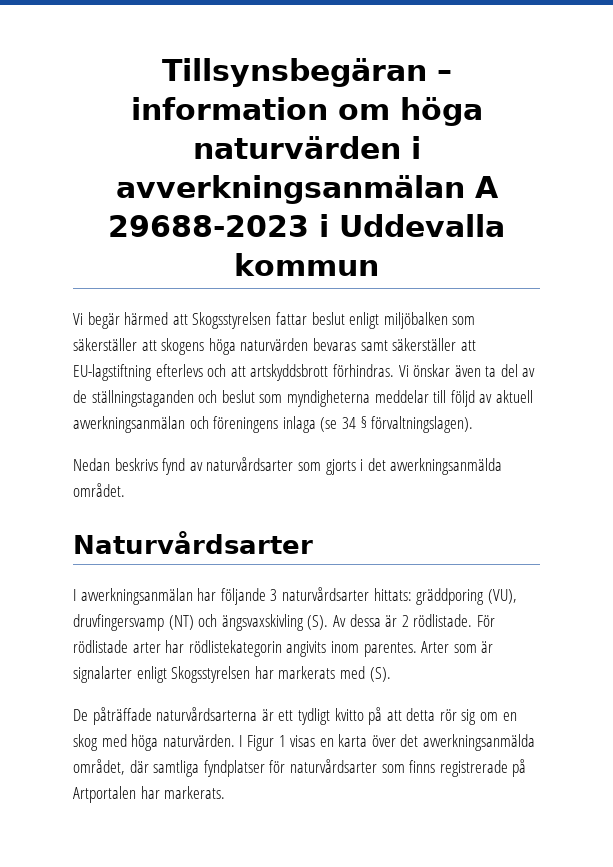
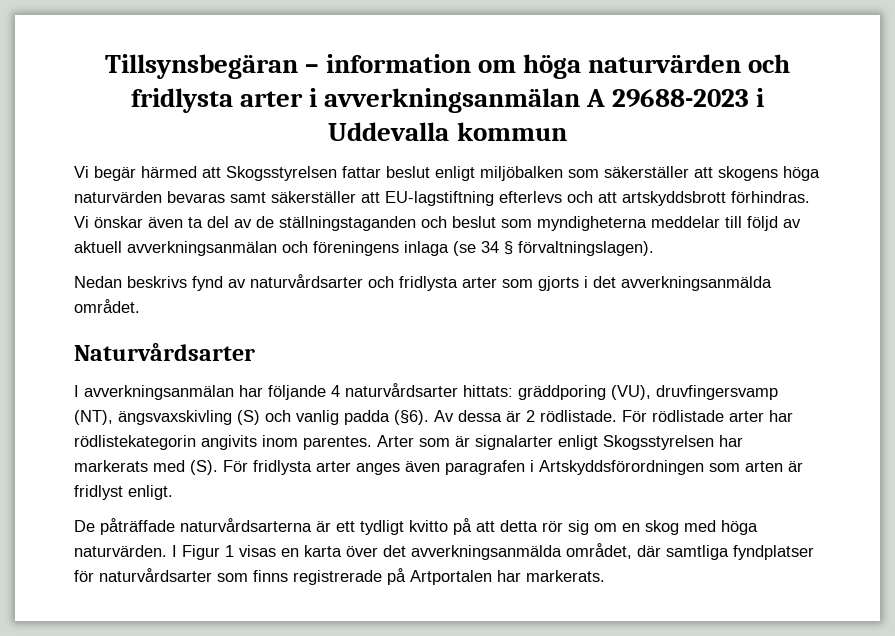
(401, 147) none -> [748,54,791,73] [130,88,303,113] och fridlysta arter
(294, 464) none -> [368,276,497,291] och fridlysta arter
[270,589,278,601] 3 -> [331,385,340,397] 4
[168,614,329,631] (NT) och ängsvaxskivling (S). -> [74,410,429,425] (NT), ängsvaxskivling (S) och vanlig padda (§6).
(391, 674) none -> [223,460,803,475] [74,485,173,500] För fridlysta arter anges även paragrafen i Artskyddsförordningen som arten är fridlyst enligt.

